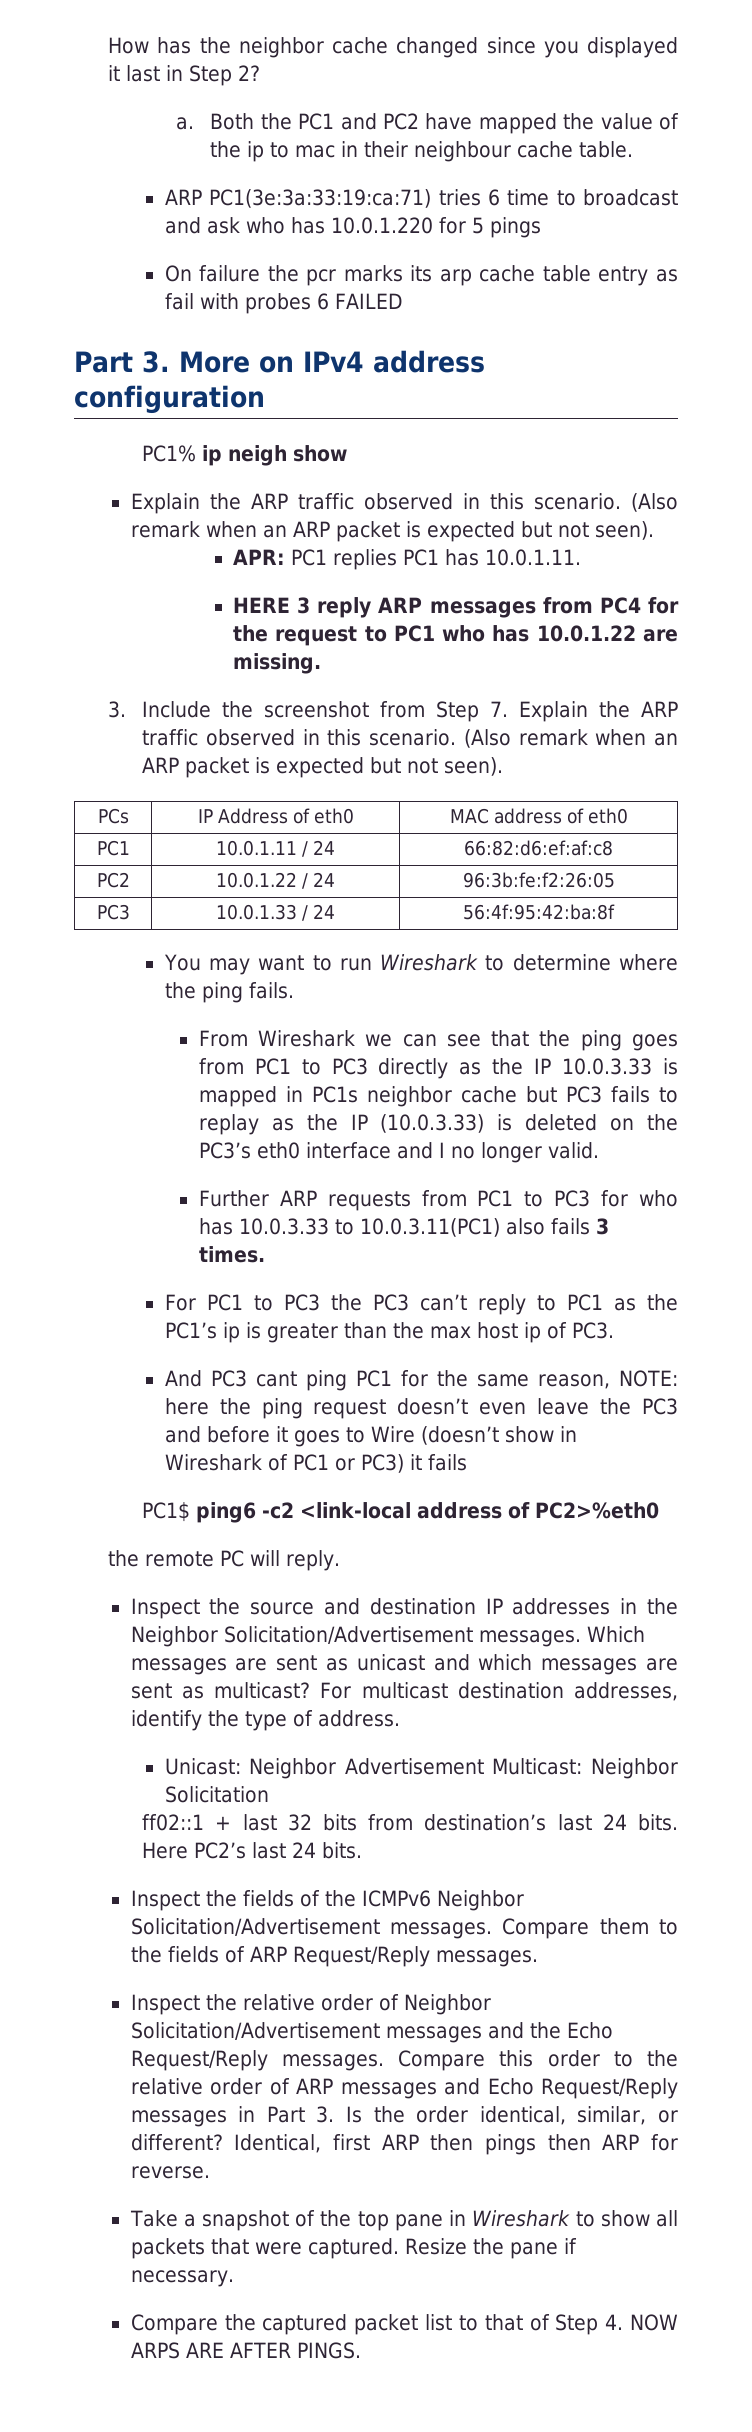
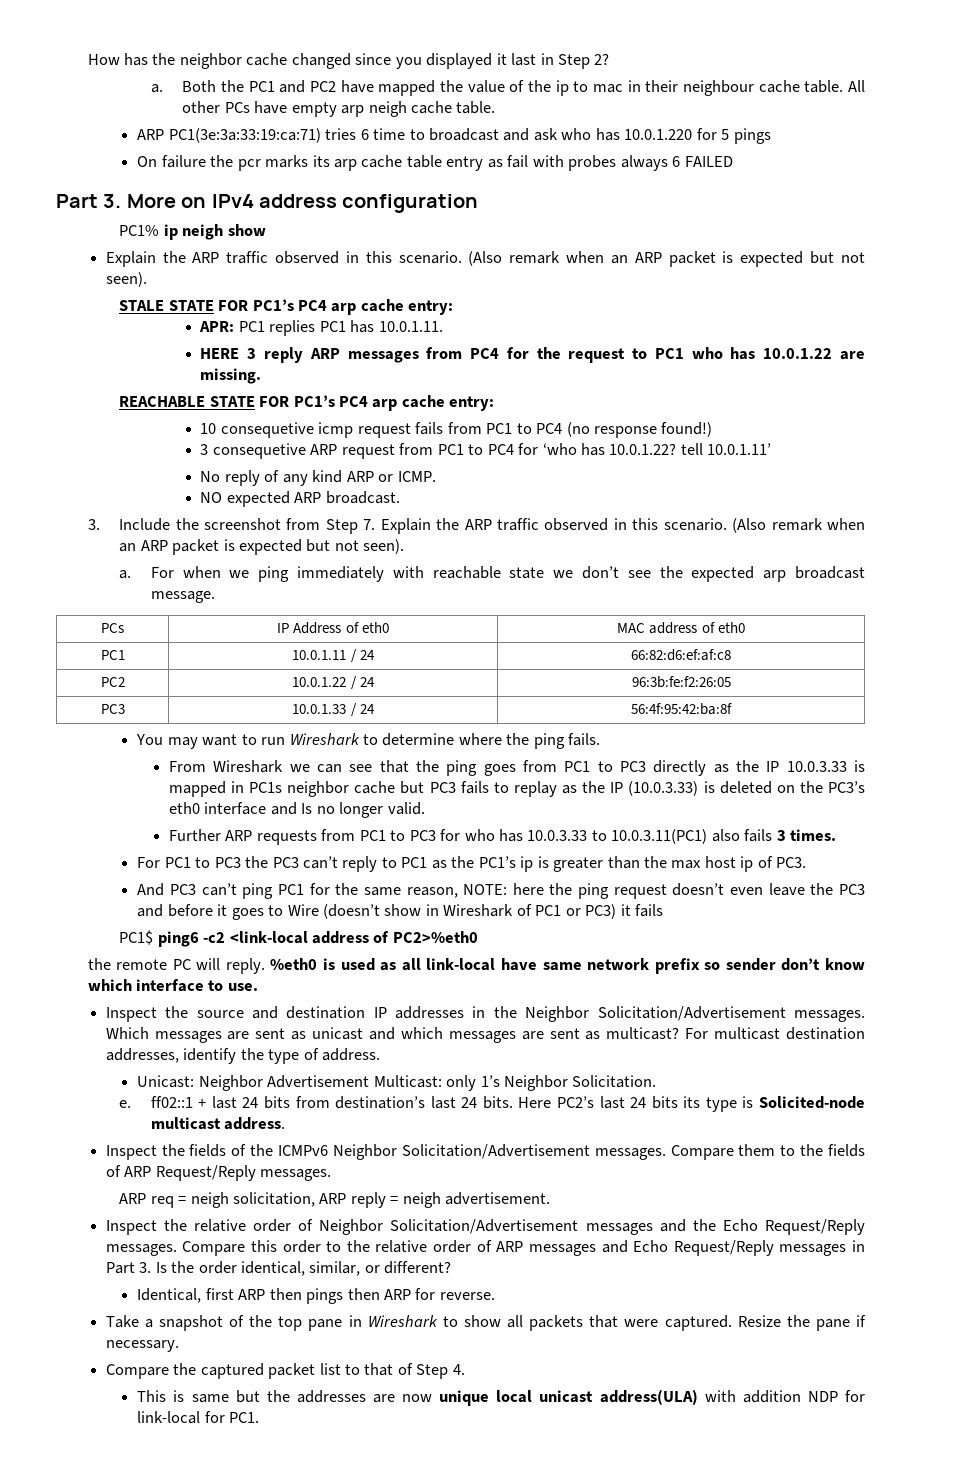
(634, 149) none -> [847,80,865,92] [182,101,496,117] All other PCs have empty arp neigh cache table.
(311, 303) none -> [620,155,668,171] always
(654, 530) none -> [119,299,454,315] // STALE STATE FOR PC1’s PC4 arp cache entry:
(321, 663) none -> [119,395,495,411] [200,422,713,438] [200,443,772,459] [200,470,436,486] [200,491,400,507] // REACHABLE STATE FOR PC1’s PC4 arp cache entry: // 10 consequetive icmp request fails from PC1 to PC4 (no response found!) // 3 consequetive ARP request from PC1 to PC4 for ‘who has 10.0.1.22? tell 10.0.1.11’ // No reply of any kind ARP or ICMP. // NO expected ARP broadcast.
(504, 766) none -> [119,566,866,582] [150,591,215,603] // a. For when we ping immediately with reachable state we don’t see the expected arp broadcast message.
[438,1142,445,1158] I -> [301,803,313,814] Is
[255,1371,297,1387] cant -> [201,883,237,896] can’t
(341, 1560) none -> [270,958,865,974] [87,979,258,992] %eth0 is used as all link-local have same network prefix so sender don’t know which interface to use.
[591,1758,678,1779] [164,1786,269,1803] Neighbor Solicitation // -> [446,1075,657,1091] [119,1100,132,1108] only 1’s Neighbor Solicitation. // e.
[287,1814,312,1831] 32 -> [242,1097,259,1108] 24
[322,1842,363,1859] bits. -> [651,1096,865,1112] [150,1117,286,1130] bits its type is Solicited-node multicast address.
(538, 1958) none -> [119,1192,551,1208] // ARP req = neigh solicitation, ARP reply = neigh advertisement.
(223, 2142) none -> (452, 1267) //
[630,2314,678,2331] [130,2342,361,2359] NOW ARPS ARE AFTER PINGS. -> [137,1389,865,1406] [137,1411,260,1424] // This is same but the addresses are now unique local unicast address(ULA) with addition NDP for link-local for PC1.

